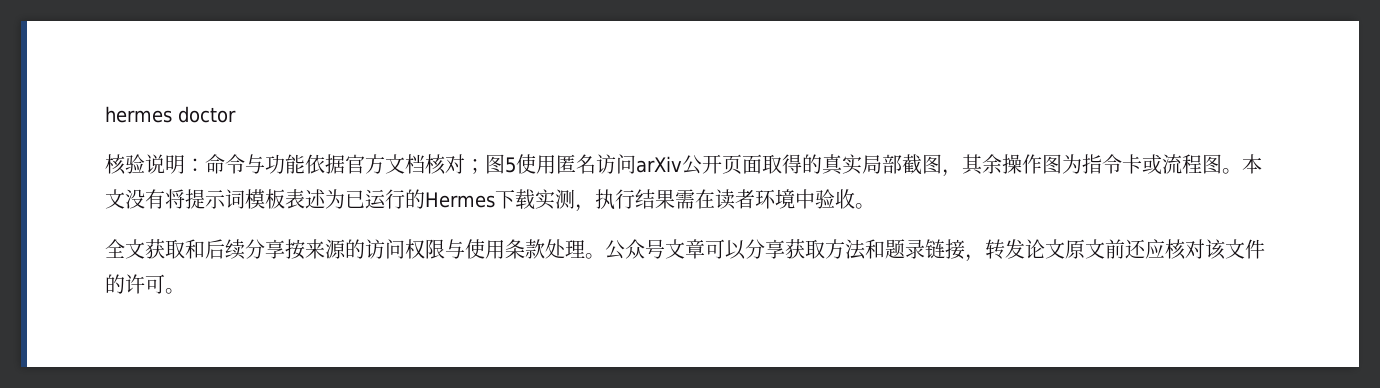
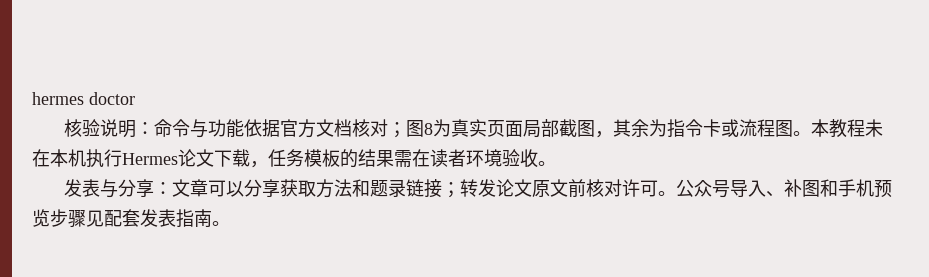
[505,154,862,175] 5使用匿名访问arXiv公开页面取得的真实 -> [423,119,523,137] 8为真实页面
[1002,154,1062,174] 操作图 -> (649, 128) none
[105,189,635,212] 文没有将提示词模板表述为已运行的Hermes下载实测，执行 -> [828,119,883,138] [32,149,358,168] 教程未在本机执行Hermes论文下载，任务模板的
[795,189,815,209] 中 -> (502, 158) none
[105,239,665,260] 全文获取和后续分享按来源的访问权限与使用条款处理。公众号 -> [63,179,172,198] 发表与分享：
[965,254,985,262] ， -> [441,182,460,198] ；
[1125,239,1265,260] [105,274,165,294] 还应核对该文件的许可 -> [585,179,892,198] [32,209,212,228] 核对许可。公众号导入、补图和手机预览步骤见配套发表指南

